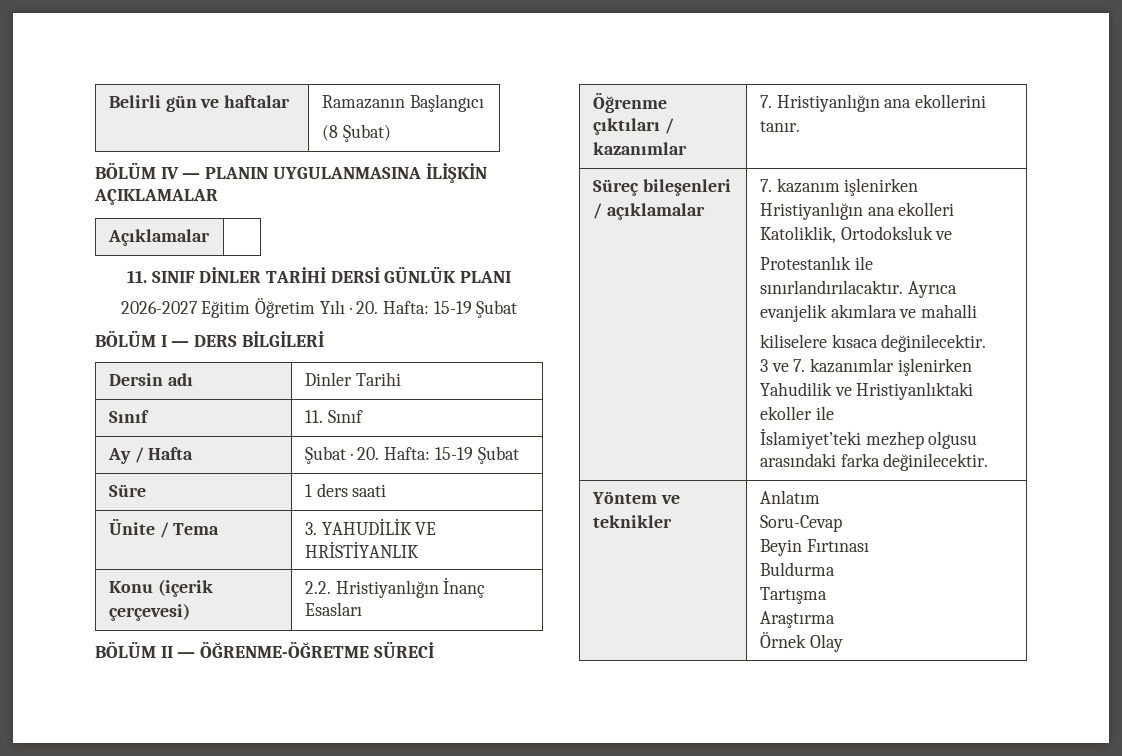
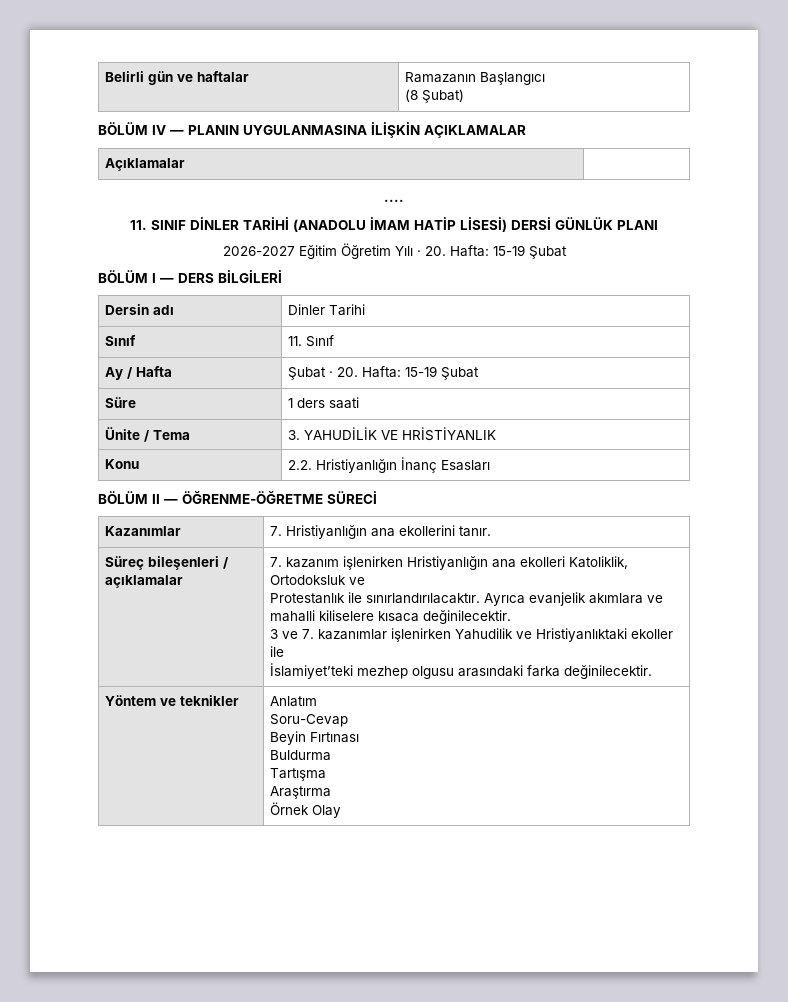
(210, 237) none -> [384,199,404,202] // ....
(326, 275) none -> [293,217,507,232] (ANADOLU İMAM HATİP LİSESİ)
[157,579,213,597] [108,603,190,621] (içerik çerçevesi) -> (139, 464) none
[592,92,667,113] [592,118,674,135] [592,142,687,155] Öğrenme çıktıları / kazanımlar -> [104,526,181,536] Kazanımlar
(978, 311) // -> (315, 616) none

